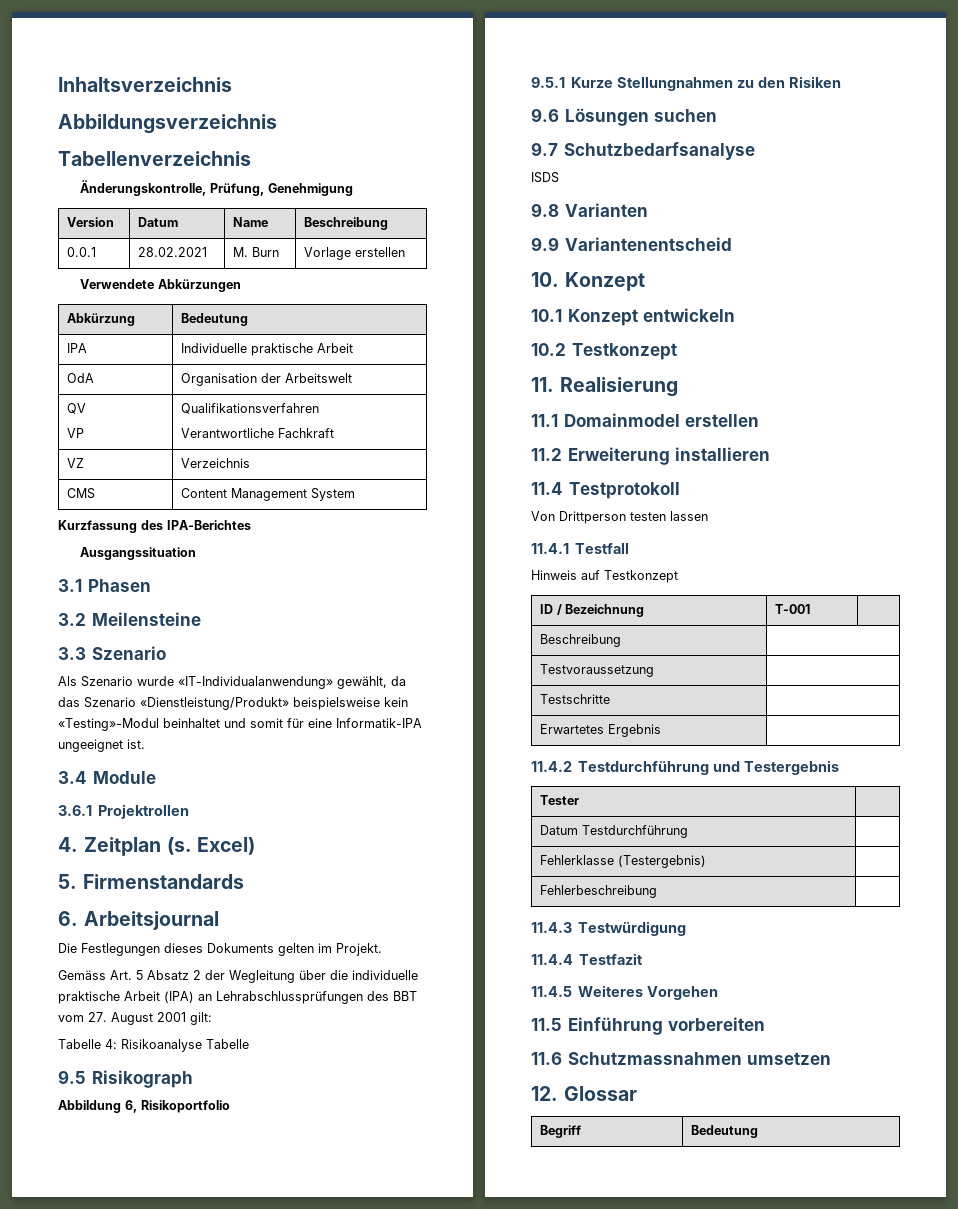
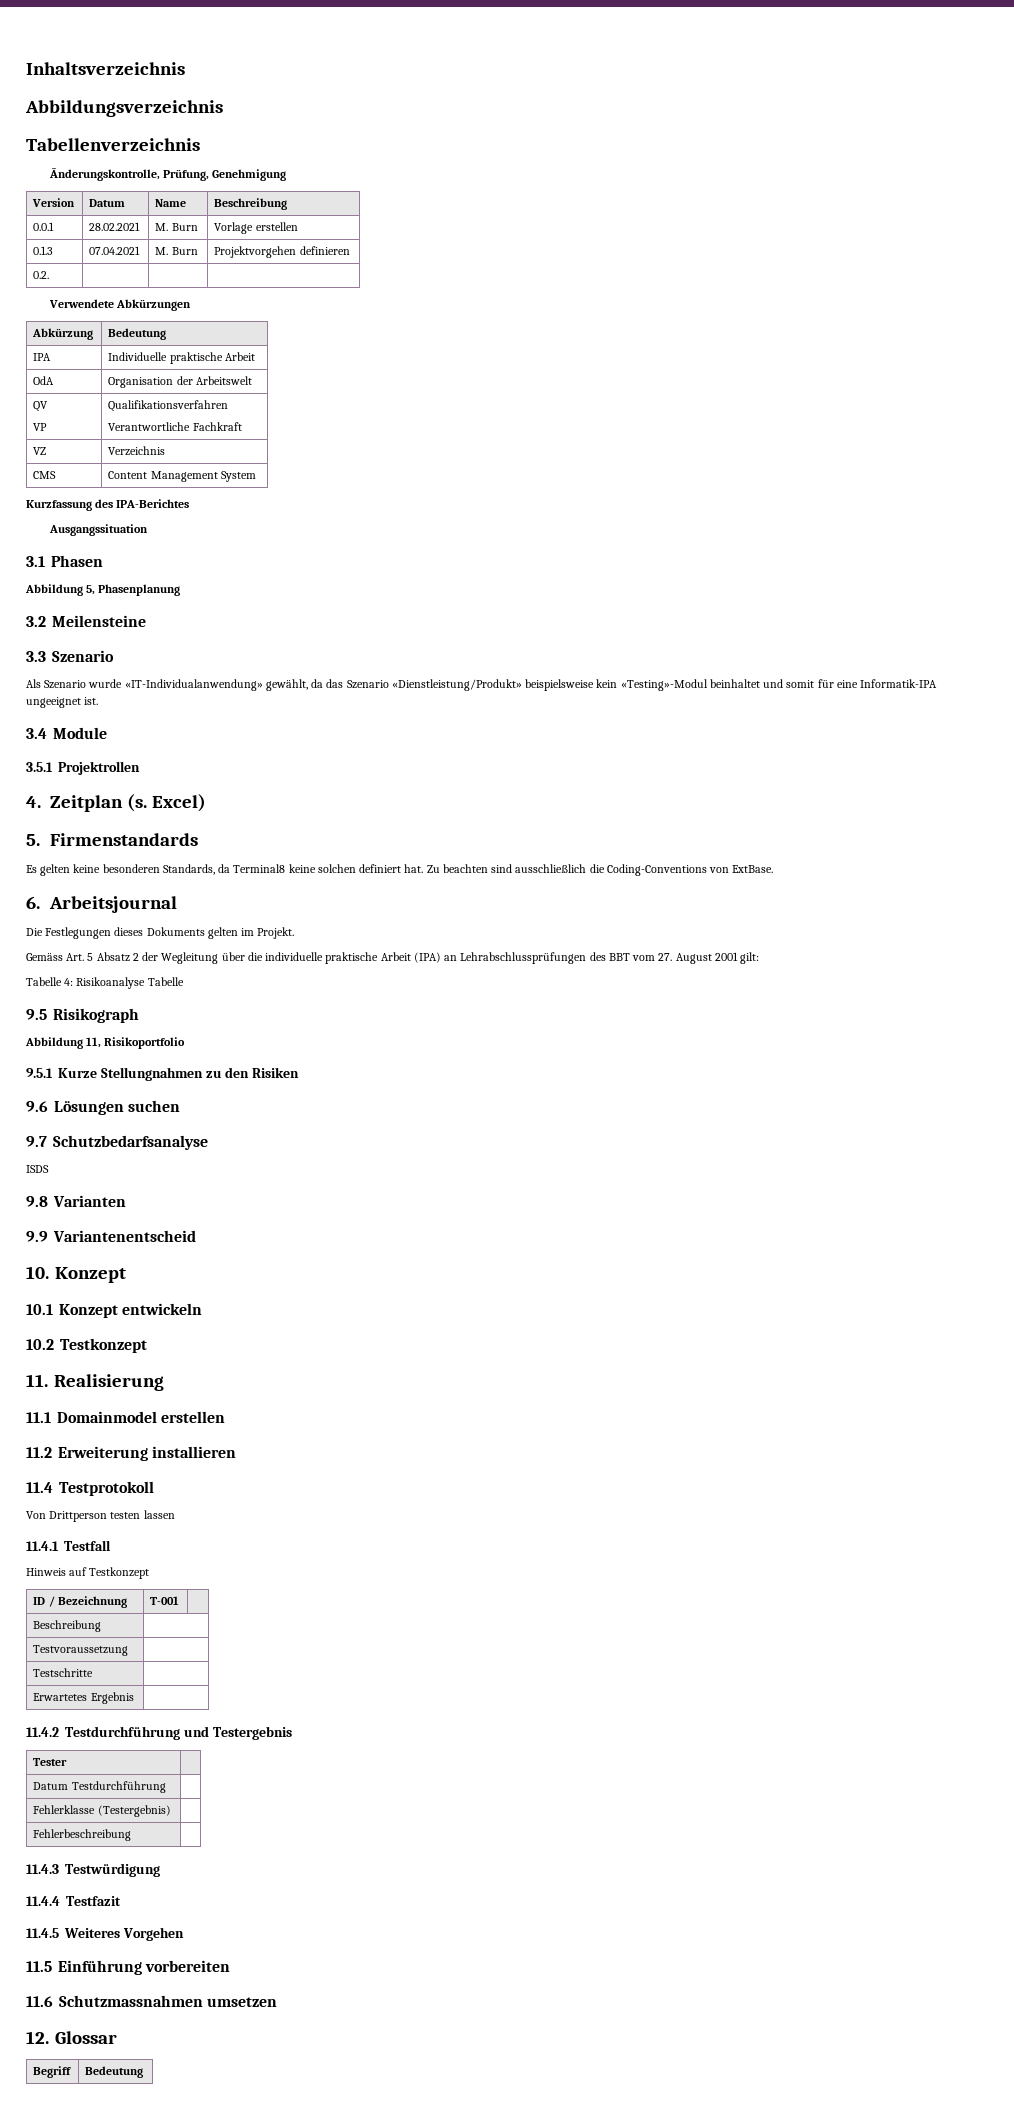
(406, 252) none -> [33,246,54,255] [89,246,141,255] [155,247,198,255] [214,246,350,258] [33,271,50,279] // 0.1.3 | 07.04.2021 | M. Burn | Projektvorgehen definieren // 0.2. | | |
(152, 585) none -> [25,584,181,596] // Abbildung 5, Phasenplanung
[58,805,92,816] 3.6.1 -> [26,762,53,772] 3.5.1
(245, 881) none -> [26,864,774,876] // Es gelten keine besonderen Standards, da Terminal8 keine solchen definiert hat. Zu beachten sind ausschließlich die Coding-Conventions von ExtBase.
[125,1100,137,1113] 6, -> [86,1037,102,1048] 11,

